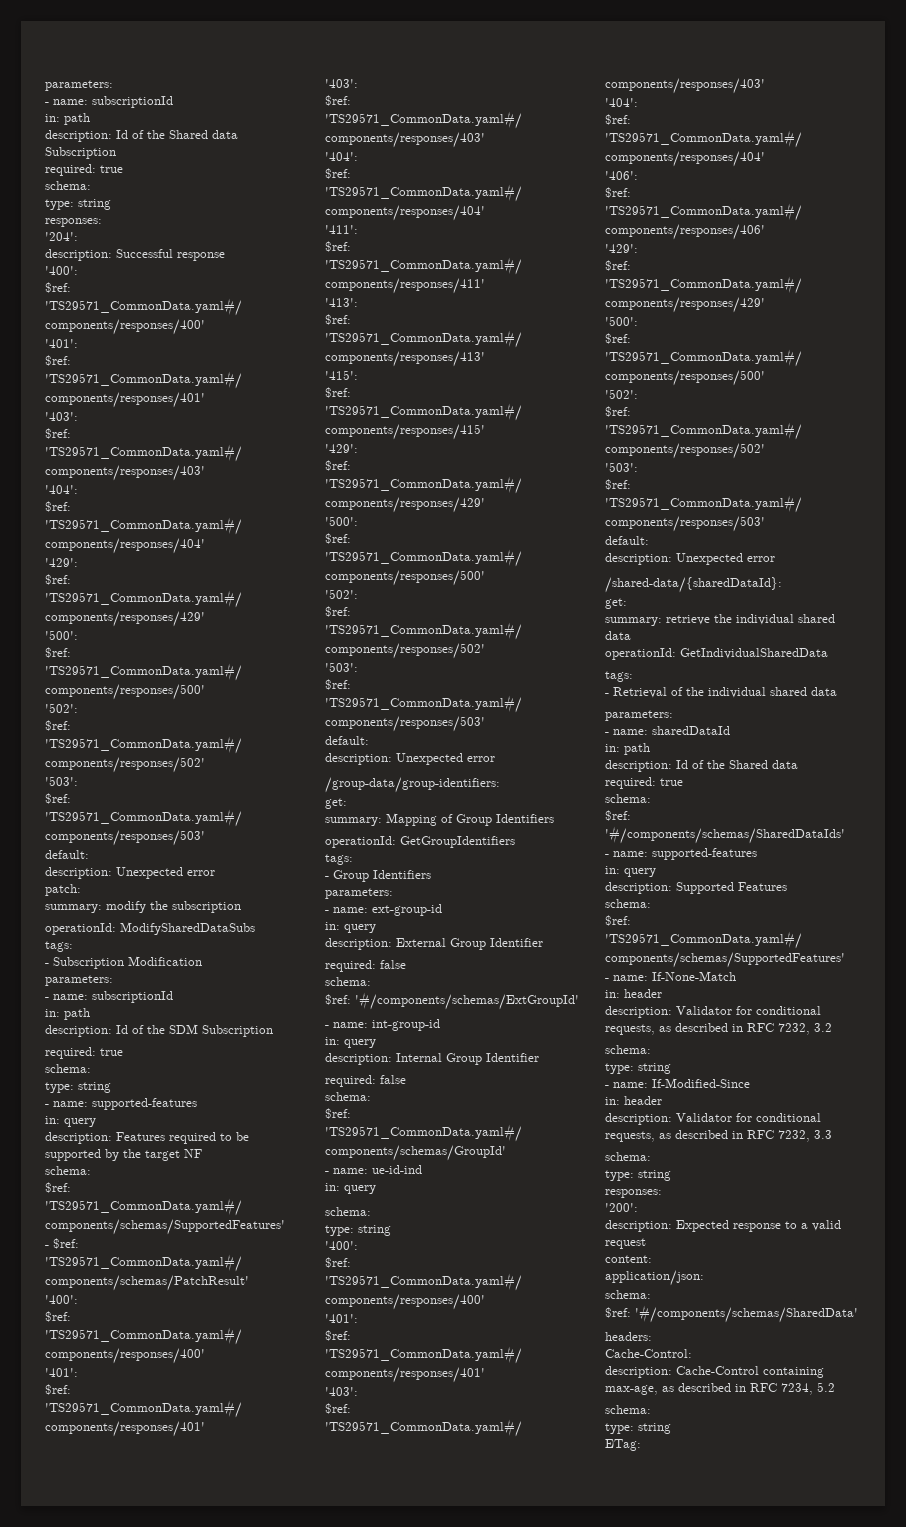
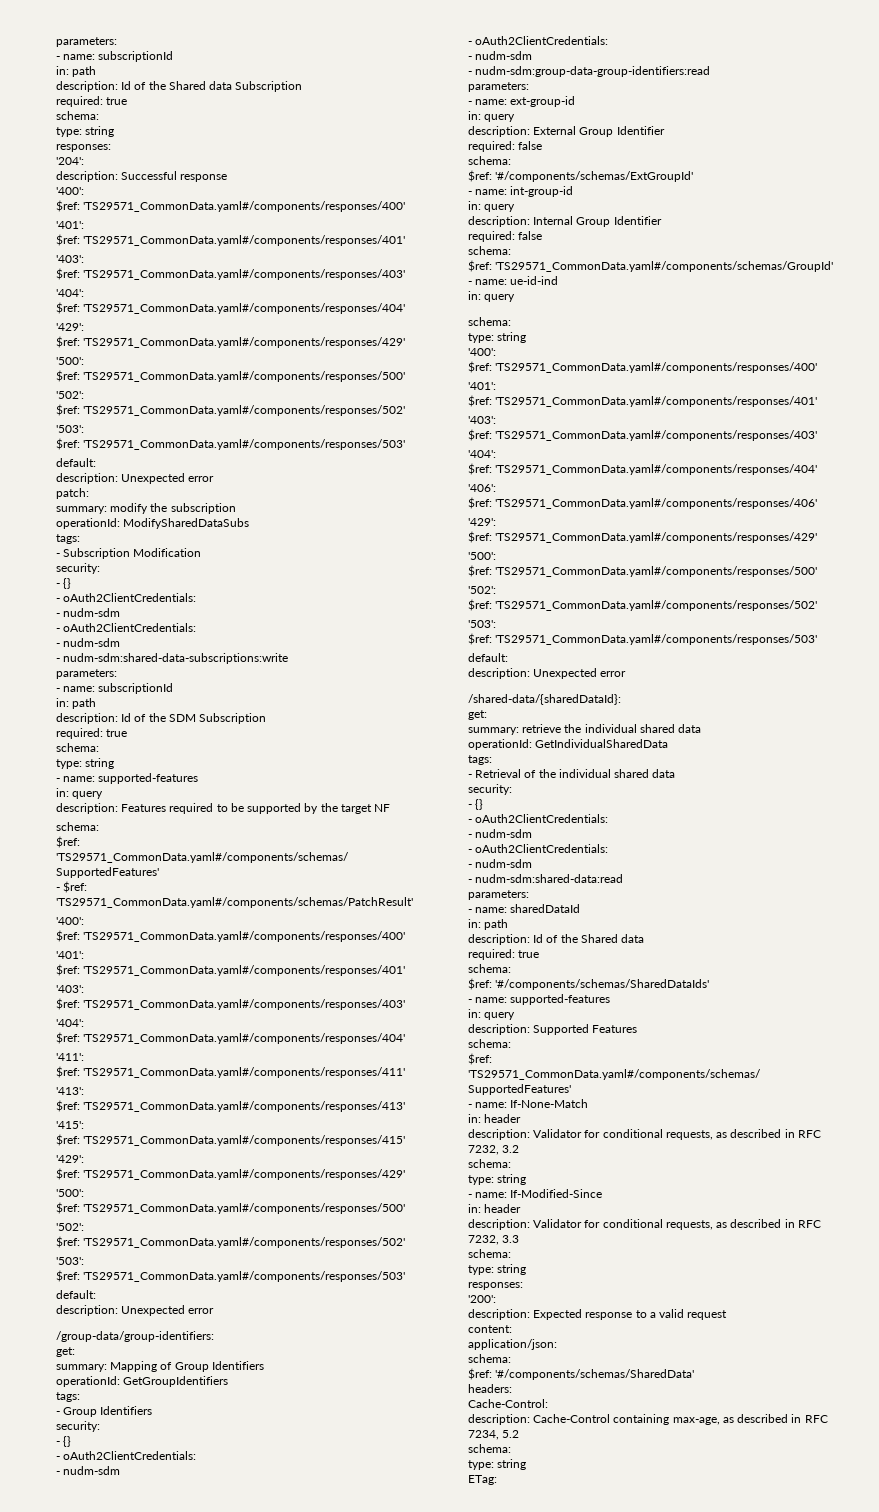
(202, 961) none -> [56,563,100,574] [56,578,72,589] [56,593,197,602] [56,608,121,617] [56,623,197,632] [56,638,121,647] [56,653,289,664] // security: // - {} // - oAuth2ClientCredentials: // - nudm-sdm // - oAuth2ClientCredentials: // - nudm-sdm // - nudm-sdm:shared-data-subscriptions:write
(431, 874) none -> [56,1421,100,1432] [56,1436,72,1447] [56,1451,197,1460] [56,1466,121,1475] [468,36,609,45] [468,51,533,60] [468,66,711,77] // security: // - {} // - oAuth2ClientCredentials: // - nudm-sdm // - oAuth2ClientCredentials: // - nudm-sdm // - nudm-sdm:group-data-group-identifiers:read
(837, 691) none -> [468,784,512,795] [468,799,484,810] [468,814,609,823] [468,829,533,838] [468,844,609,853] [468,859,533,868] [468,874,624,883] // security: // - {} // - oAuth2ClientCredentials: // - nudm-sdm // - oAuth2ClientCredentials: // - nudm-sdm // - nudm-sdm:shared-data:read

